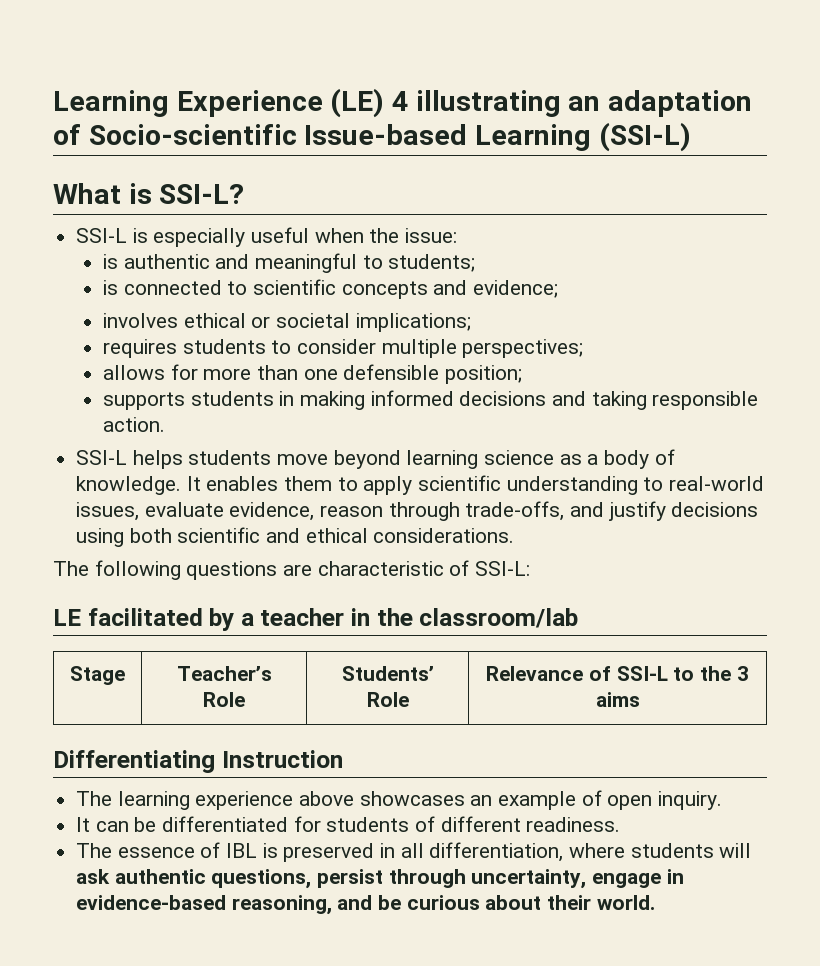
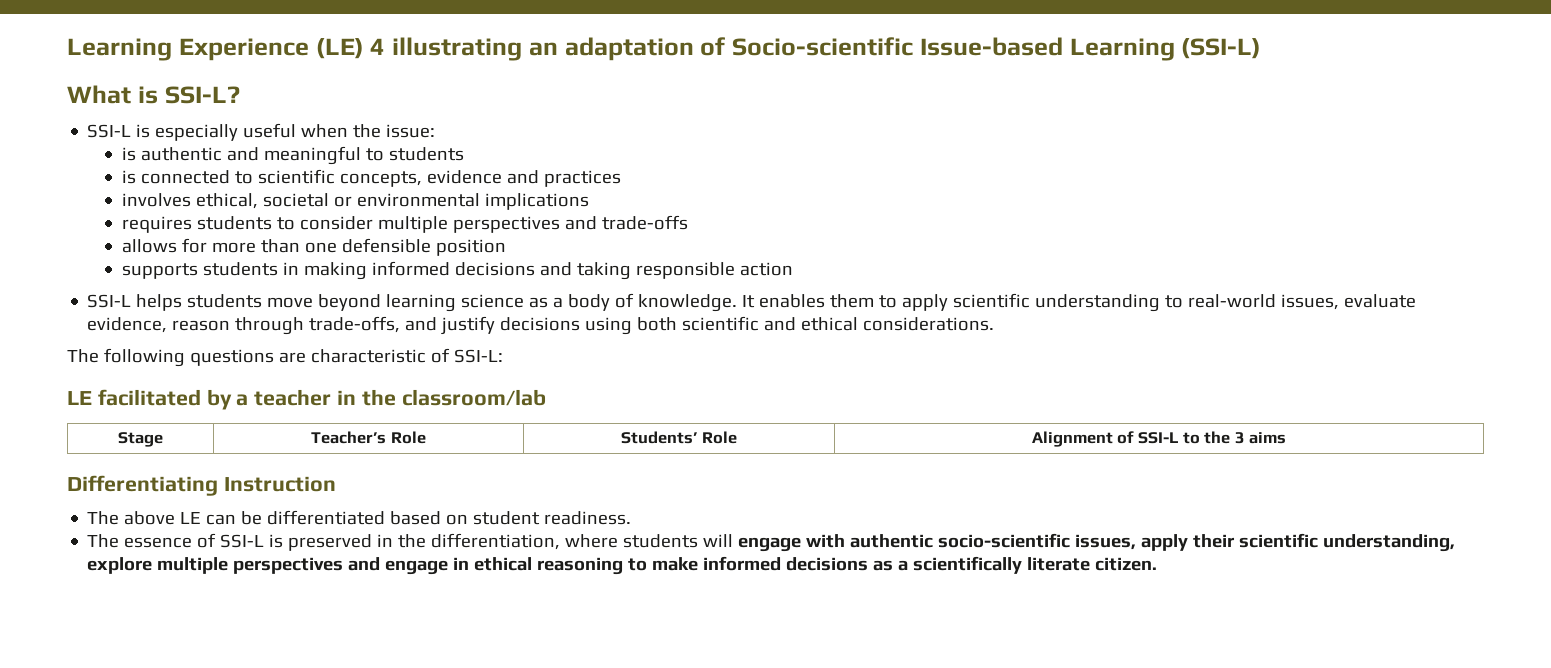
[388,254,476,272] students; -> [388,147,464,161] students
[341,280,558,299] [102,313,471,332] concepts and evidence; // involves ethical or societal implications; -> [339,170,621,187] [121,193,589,210] concepts, evidence and practices // involves ethical, societal or environmental implications
[462,339,584,358] perspectives; -> [452,215,688,233] perspectives and trade-offs
[444,365,522,384] position; -> [435,239,506,256] position
[102,417,165,432] action. -> [739,262,793,276] action
[486,666,584,681] Relevance -> [1031,431,1113,447] Alignment
[117,790,723,810] [76,816,521,832] learning experience above showcases an example of open inquiry. // It can be differentiated for students of different -> [124,510,541,525] above LE can be differentiated based on student
[226,843,258,858] IBL -> [220,534,265,548] SSI-L
[400,843,424,858] all -> [398,534,427,548] the
[76,869,684,889] [76,895,655,915] ask authentic questions, persist through uncertainty, engage in evidence-based reasoning, and be curious about their world. -> [738,533,1456,552] [87,556,1158,575] engage with authentic socio-scientific issues, apply their scientific understanding, explore multiple perspectives and engage in ethical reasoning to make informed decisions as a scientifically literate citizen.

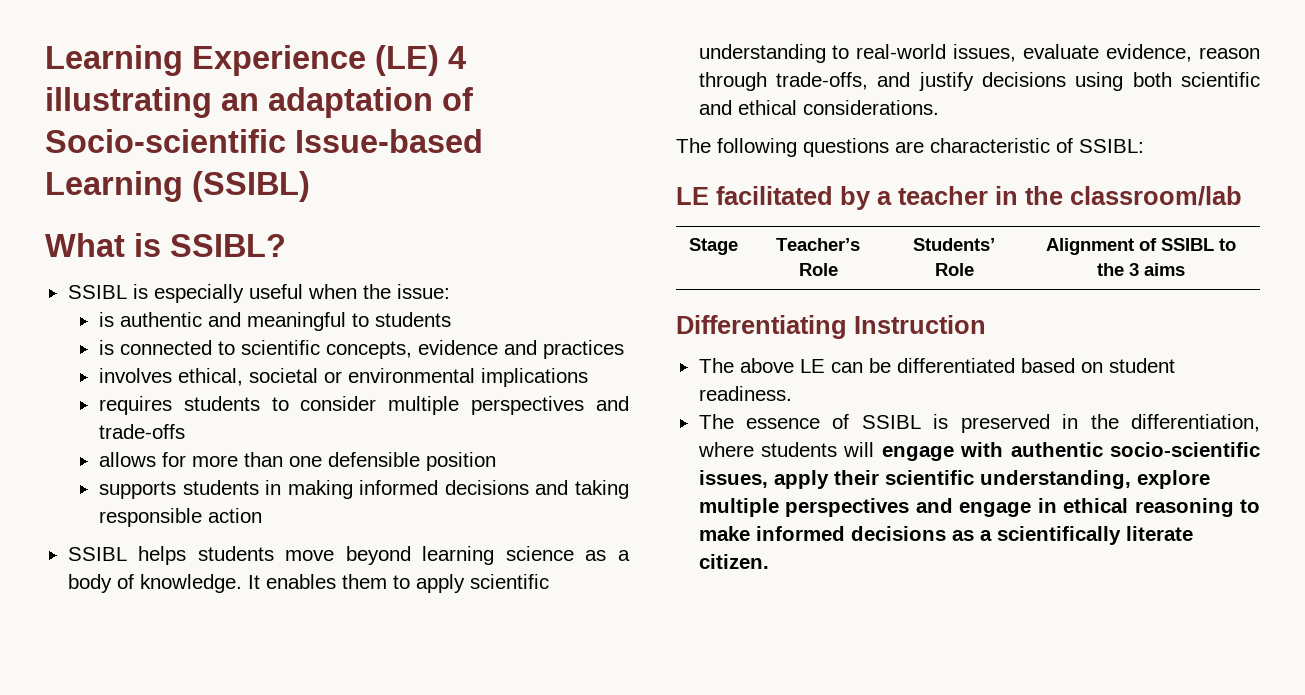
[1181,38,1262,59] (SSI-L) -> [192,171,310,202] (SSIBL)
[164,86,240,104] [87,124,132,138] SSI-L? // SSI-L -> [170,234,286,257] [67,285,127,299] SSIBL? // SSIBL
[87,294,132,308] SSI-L -> [67,547,127,561] SSIBL
[453,349,503,363] SSI-L: -> [1079,139,1144,153] SSIBL:
[1137,432,1179,444] SSI-L -> [1160,238,1214,251] SSIBL
[220,534,265,548] SSI-L -> [861,415,921,429] SSIBL

